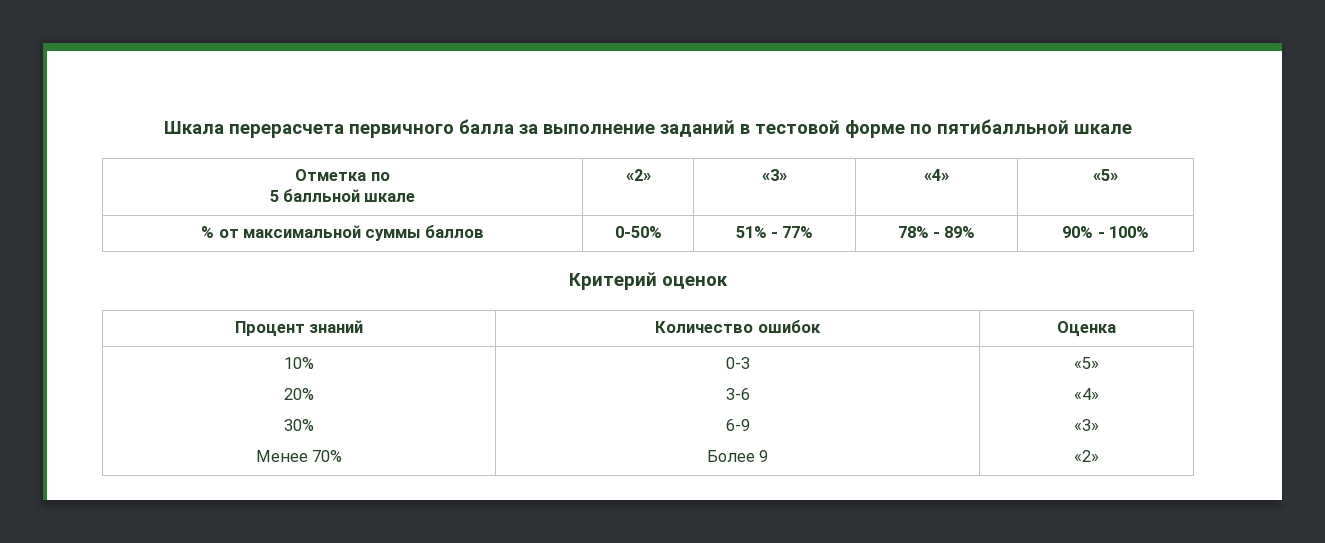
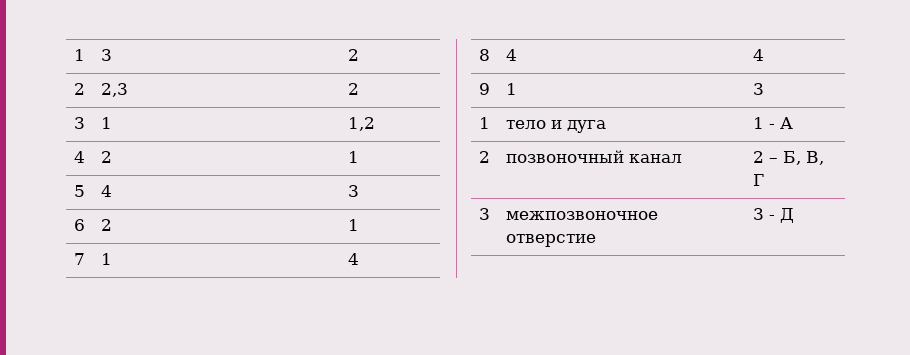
[164,119,1132,138] [295,169,390,181] [269,189,416,202] [625,169,651,181] [762,169,787,181] [924,169,949,181] [1093,169,1118,181] [201,225,484,241] [614,226,662,238] [735,226,814,238] [897,226,976,238] [1062,226,1149,238] [569,272,728,290] [234,320,364,337] [655,320,821,333] [1057,321,1116,337] [284,357,314,369] [284,388,314,400] [284,419,314,431] [255,450,343,462] [725,357,750,369] [725,388,750,400] [725,419,750,431] [706,450,769,462] [1074,357,1099,369] [1074,388,1099,400] [1074,419,1099,431] [1074,450,1099,462] Шкала перерасчета первичного балла за выполнение заданий в тестовой форме по пятибалльной шкале // Отметка по // 5 балльной шкале | «2» | «3» | «4» | «5» // % от максимальной суммы баллов | 0-50% | 51% - 77% | 78% - 89% | 90% - 100% // Критерий оценок // Процент знаний | Количество ошибок | Оценка // 10% // 20% // 30% // Менее 70% | 0-3 // 3-6 // 6-9 // Более 9 | «5» // «4» // «3» // «2» -> [73,49,85,61] [100,49,112,61] [347,49,359,61] [73,83,85,95] [100,83,128,97] [347,83,359,95] [73,117,85,129] [100,117,112,129] [347,117,375,131] [73,151,85,163] [100,151,112,163] [347,151,359,163] [73,185,85,197] [100,185,112,197] [347,185,359,197] [73,219,85,231] [100,219,112,231] [347,219,359,231] [73,253,85,265] [100,253,112,265] [347,253,359,265] [478,49,490,61] [505,49,517,61] [752,49,764,61] [478,83,490,95] [505,83,517,95] [752,83,764,95] [478,117,490,129] [505,120,606,133] [752,117,793,129] [478,151,490,163] [505,150,682,163] [752,151,824,165] [752,174,764,186] [478,208,490,220] [505,211,658,220] [505,234,596,247] [752,208,794,223] 1 | 3 | 2 // 2 | 2,3 | 2 // 3 | 1 | 1,2 // 4 | 2 | 1 // 5 | 4 | 3 // 6 | 2 | 1 // 7 | 1 | 4 // 8 | 4 | 4 // 9 | 1 | 3 // 1 | тело и дуга | 1 - А // 2 | позвоночный канал | 2 – Б, В, Г // 3 | межпозвоночное отверстие | 3 - Д

